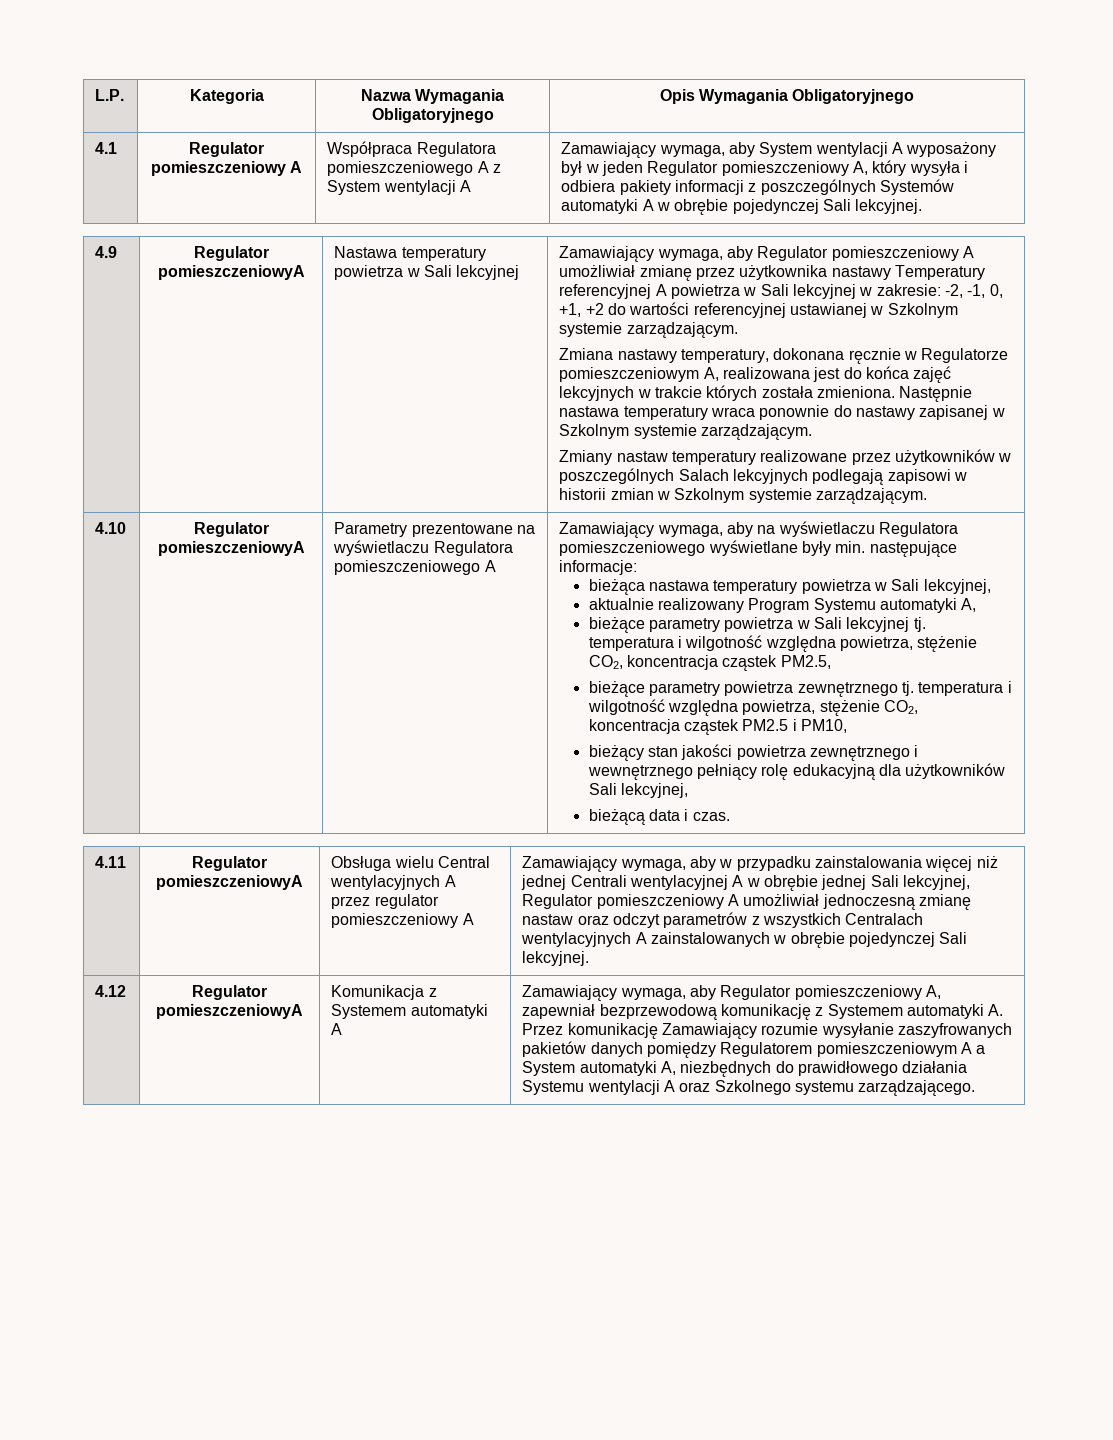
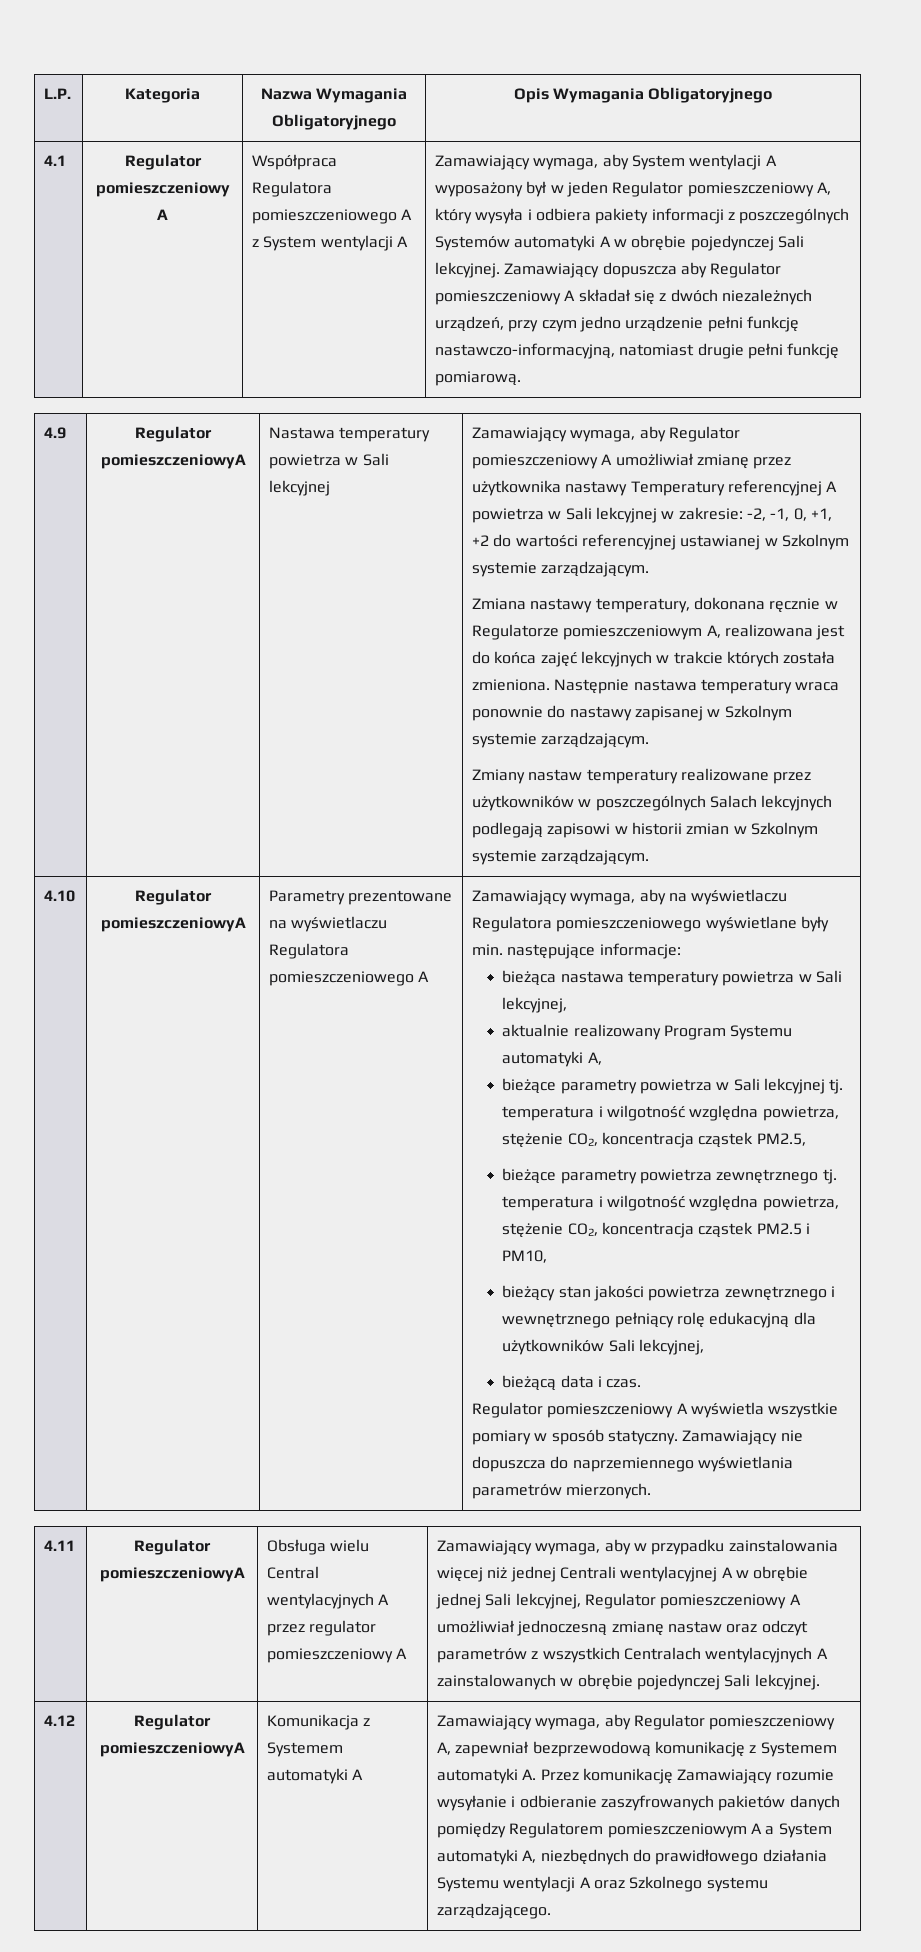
(923, 206) none -> [504,262,782,278] [435,289,813,305] [435,316,800,332] [435,343,840,359] [435,371,522,386] Zamawiający dopuszcza aby Regulator pomieszczeniowy A składał się z dwóch niezależnych urządzeń, przy czym jedno urządzenie pełni funkcję nastawczo-informacyjną, natomiast drugie pełni funkcję pomiarową.
(730, 816) none -> [472,1402,839,1418] [472,1429,803,1445] [472,1456,794,1472] [472,1483,652,1499] // Regulator pomieszczeniowy A wyświetla wszystkie pomiary w sposób statyczny. Zamawiający nie dopuszcza do naprzemiennego wyświetlania parametrów mierzonych.
(894, 1030) none -> [511,1795,597,1808] i odbieranie

